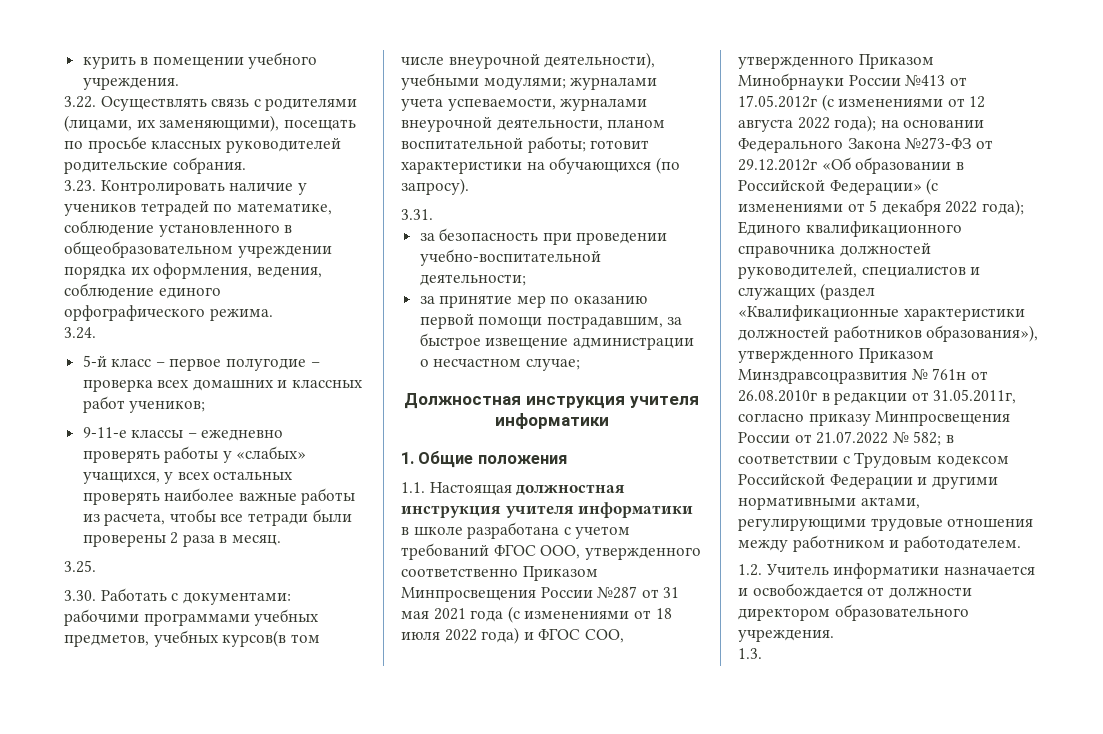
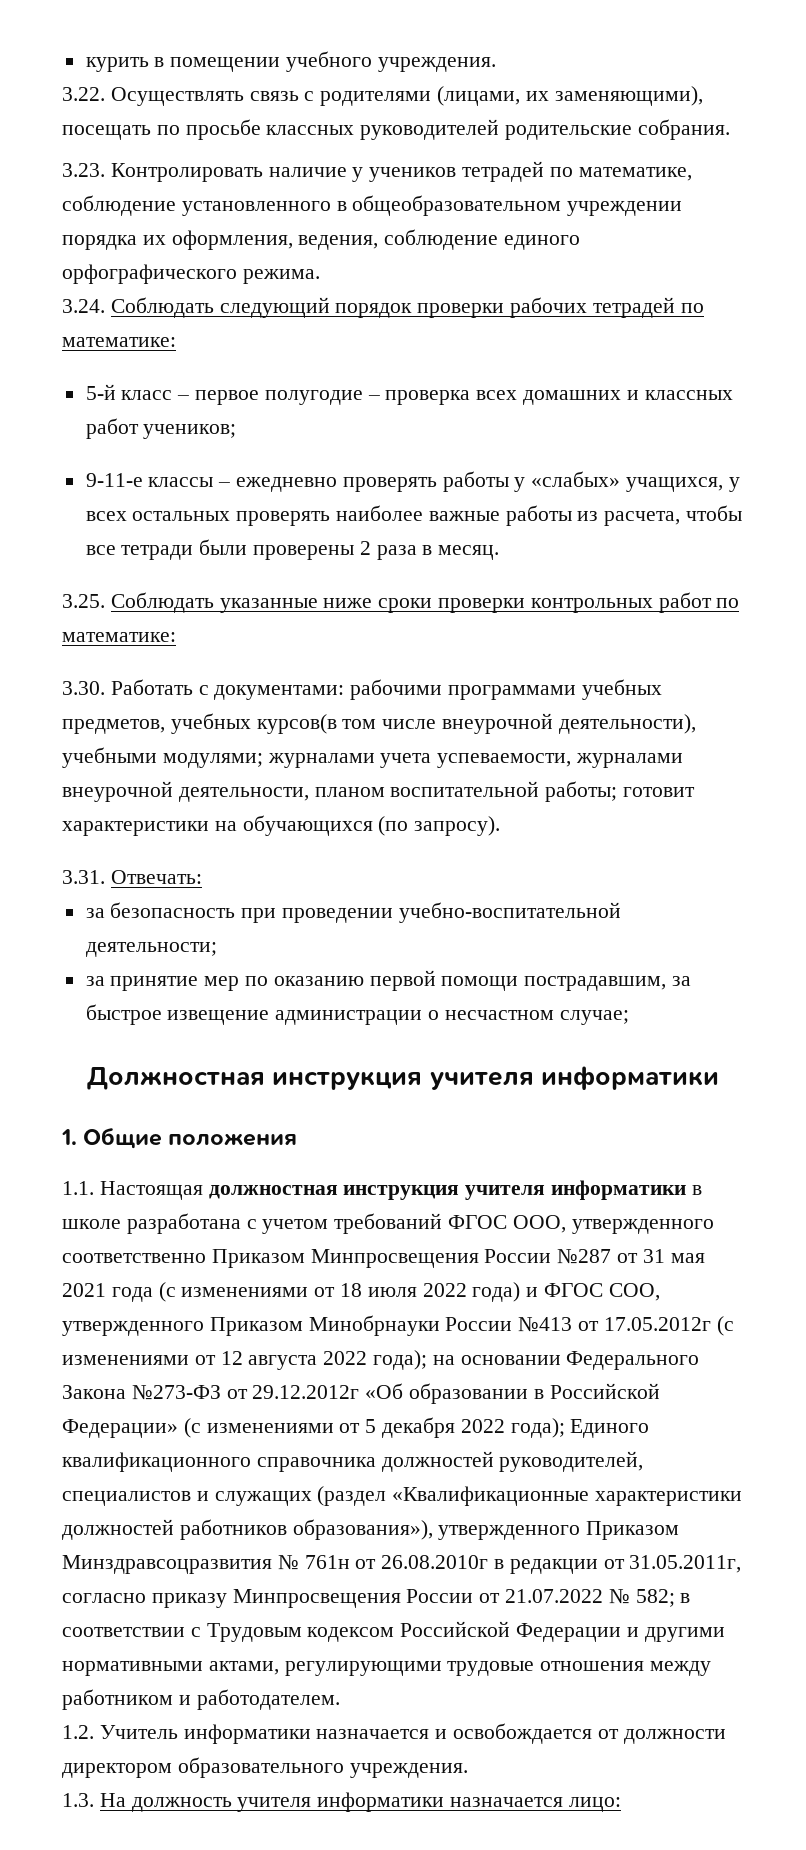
(96, 333) none -> [110,297,704,318] [62,337,176,347] Соблюдать следующий порядок проверки рабочих тетрадей по математике:
(96, 566) none -> [110,592,740,613] [62,632,176,642] Соблюдать указанные ниже сроки проверки контрольных работ по математике:
(433, 214) none -> [110,870,202,884] Отвечать:
(762, 653) none -> [99,1792,621,1812] На должность учителя информатики назначается лицо:

